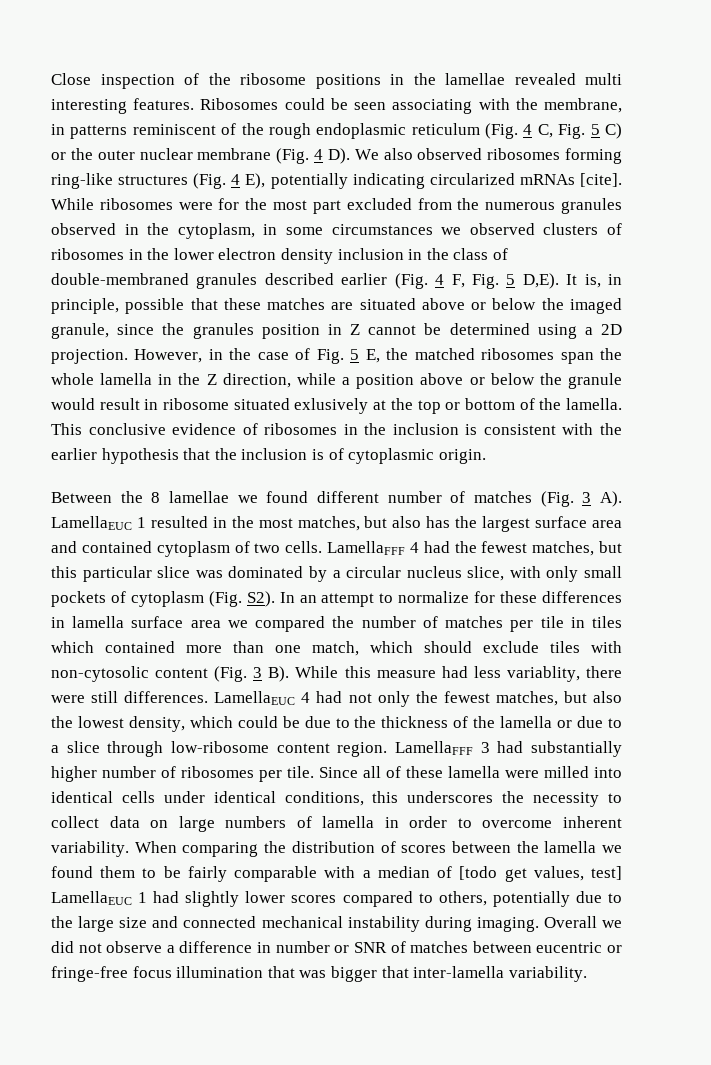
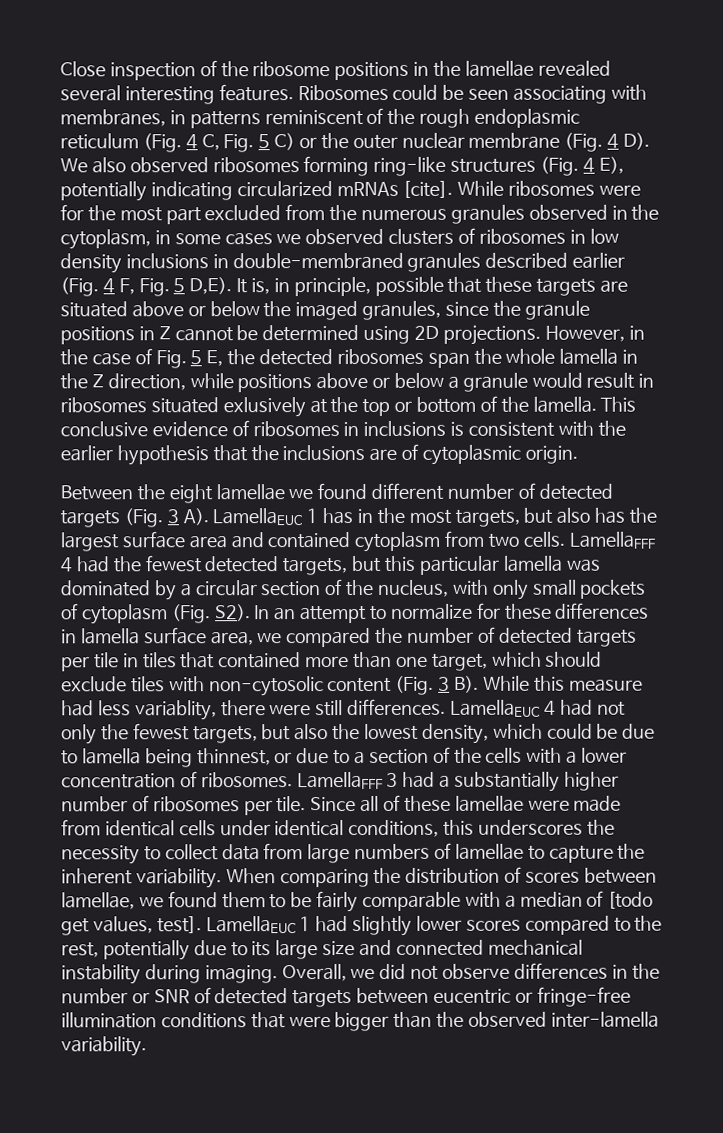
[585,73,622,85] multi -> [60,85,121,102] several
[515,98,622,113] the membrane, -> [60,109,166,127] membranes,
[331,224,433,235] circumstances -> [224,232,273,246] cases
[147,248,508,264] the lower electron density inclusion in the class of -> [589,228,619,244] [60,253,229,274] low density inclusions in
[267,298,326,310] matches -> [536,278,597,296] targets
[51,323,109,339] granule, -> [362,300,442,320] granules,
[192,323,320,339] granules position -> [524,300,590,320] [60,326,135,345] granule positions
[584,324,622,335] [51,349,128,364] a 2D projection. -> [414,324,541,345] 2D projections.
[414,348,475,360] matched -> [259,349,334,366] detected
[342,373,562,389] a position above or below the -> [237,372,459,393] positions above or below a
[163,398,230,410] ribosome -> [60,397,147,413] ribosomes
[364,423,459,435] the inclusion -> [363,420,447,436] inclusions
[241,448,324,460] inclusion is -> [282,444,398,461] inclusions are
[151,492,161,503] 8 -> [168,484,213,504] eight
[474,491,532,503] matches -> [538,483,613,500] [60,510,120,528] detected targets
[150,516,208,528] resulted -> [322,508,354,525] has
[297,516,360,531] matches, -> [454,509,520,527] targets,
[234,541,250,553] of -> [444,530,485,547] from
[532,541,595,556] matches, -> [204,556,349,576] detected targets,
[157,566,191,578] slice -> [502,555,563,572] lamella
[406,566,505,581] nucleus slice, -> [261,579,450,597] section of the nucleus,
[190,620,221,628] area -> [210,631,254,646] area,
[445,616,504,628] matches -> [498,627,637,647] detected targets
[51,641,94,653] which -> [180,652,216,669] that
[312,641,359,656] match, -> [431,653,488,671] target,
[495,691,558,706] matches, -> [192,726,258,744] targets,
[354,716,622,728] [51,741,388,757] the thickness of the lamella or due to a slice through low-ribosome content region. -> [81,746,628,768] [61,771,293,789] lamella being thinnest, or due to a section of the cells with a lower concentration of ribosomes.
(524, 747) none -> [439,774,451,788] a
[448,766,622,778] lamella were milled into -> [454,795,622,812] [61,819,101,836] lamellae were made from
[150,820,169,828] on -> [263,843,304,860] from
[322,816,553,828] lamella in order to overcome -> [454,843,646,863] lamellae to capture the
[516,841,597,853] the lamella -> [61,892,135,910] lamellae,
[590,866,622,880] test] -> [156,916,202,934] test].
[438,891,487,906] others, -> [634,915,663,932] [61,942,99,958] the rest,
[51,916,73,928] the -> [251,941,272,957] its
[543,916,597,928] Overall -> [281,964,347,982] Overall,
[166,941,272,953] a difference in -> [513,962,660,980] differences in the
[410,941,469,953] matches -> [214,988,353,1008] detected targets
[132,966,409,982] focus illumination that was bigger that -> [61,1011,548,1032] illumination conditions that were bigger than the observed

